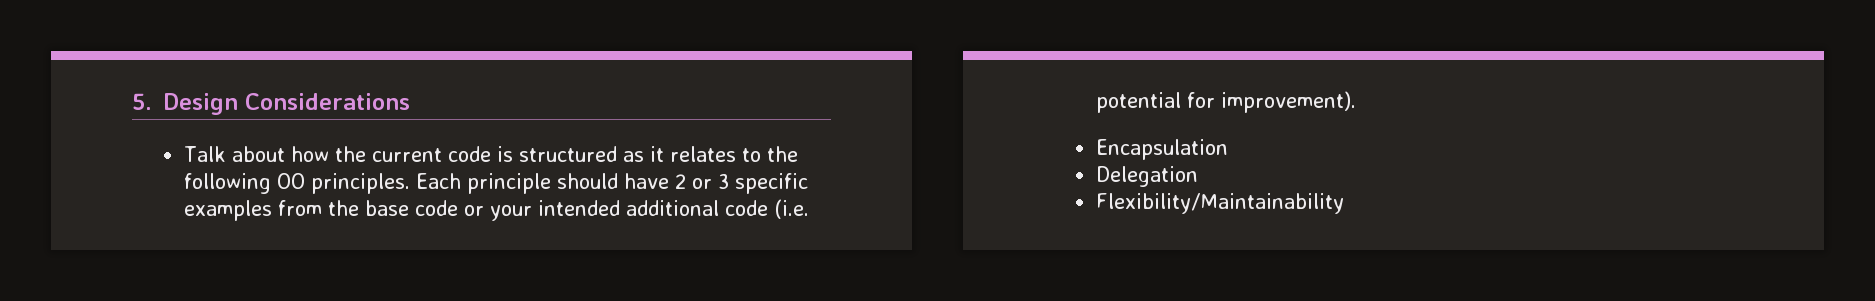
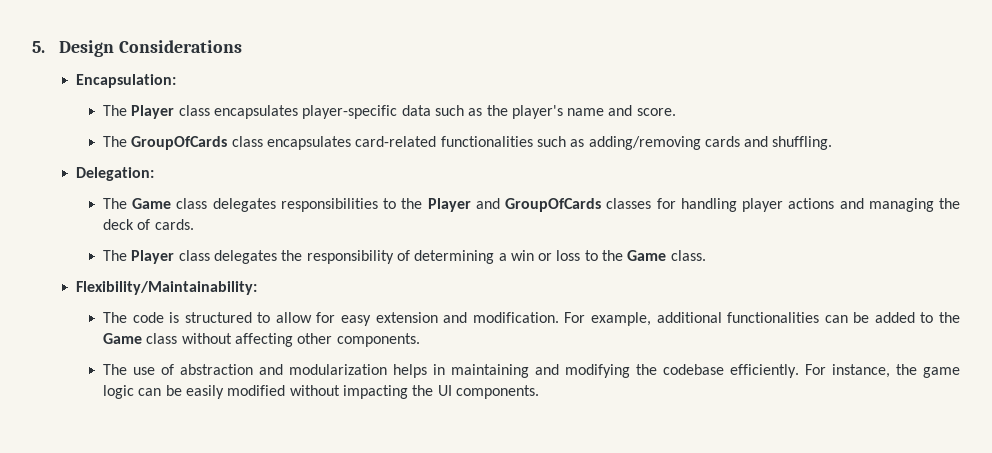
[183,146,798,162] [183,173,808,194] [183,199,809,221] [1095,91,1356,113] [1095,139,1228,160] [1095,166,1198,187] [1095,193,1344,214] Talk about how the current code is structured as it relates to the following OO principles. Each principle should have 2 or 3 specific examples from the base code or your intended additional code (i.e. potential for improvement). // Encapsulation // Delegation // Flexibility/Maintainability -> [76,74,177,88] [102,105,676,119] [102,136,833,150] [76,167,155,181] [102,198,961,212] [102,219,194,230] [102,250,706,264] [76,281,258,295] [102,312,961,326] [102,333,420,347] [102,364,961,378] [102,385,539,399] Encapsulation: // The Player class encapsulates player-specific data such as the player's name and score. // The GroupOfCards class encapsulates card-related functionalities such as adding/removing cards and shuffling. // Delegation: // The Game class delegates responsibilities to the Player and GroupOfCards classes for handling player actions and managing the deck of cards. // The Player class delegates the responsibility of determining a win or loss to the Game class. // Flexibility/Maintainability: // The code is structured to allow for easy extension and modification. For example, additional functionalities can be added to the Game class without affecting other components. // The use of abstraction and modularization helps in maintaining and modifying the codebase efficiently. For instance, the game logic can be easily modified without impacting the UI components.

